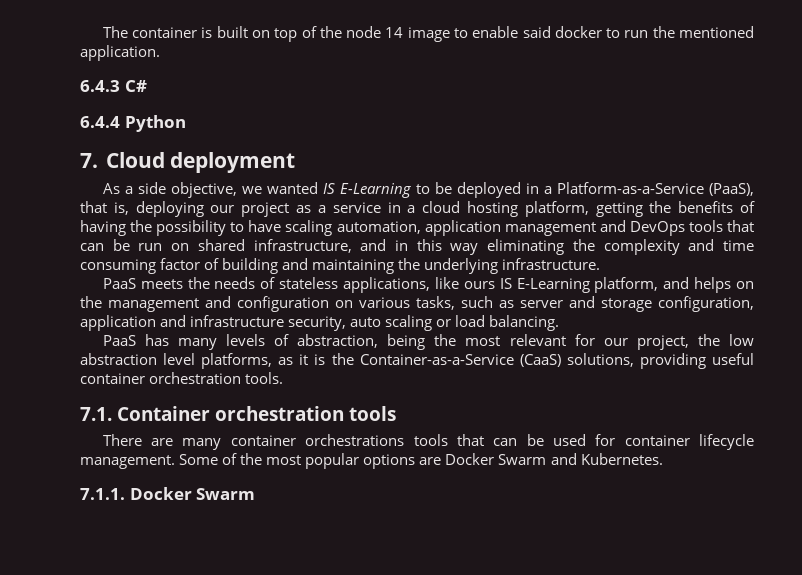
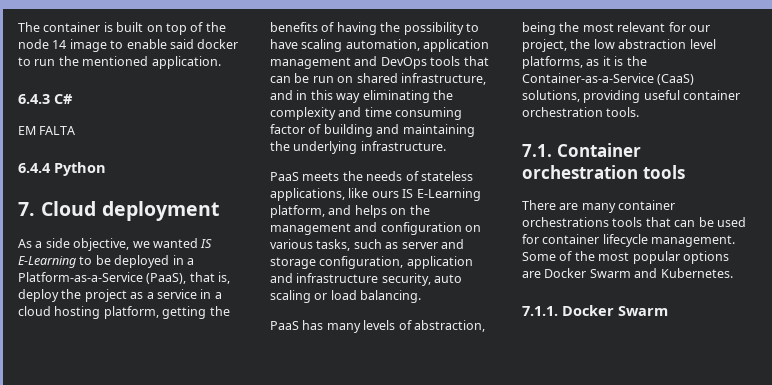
(147, 86) none -> [18,126,76,135] // EM FALTA
[135,201,235,217] deploying our -> [18,289,82,302] deploy the

